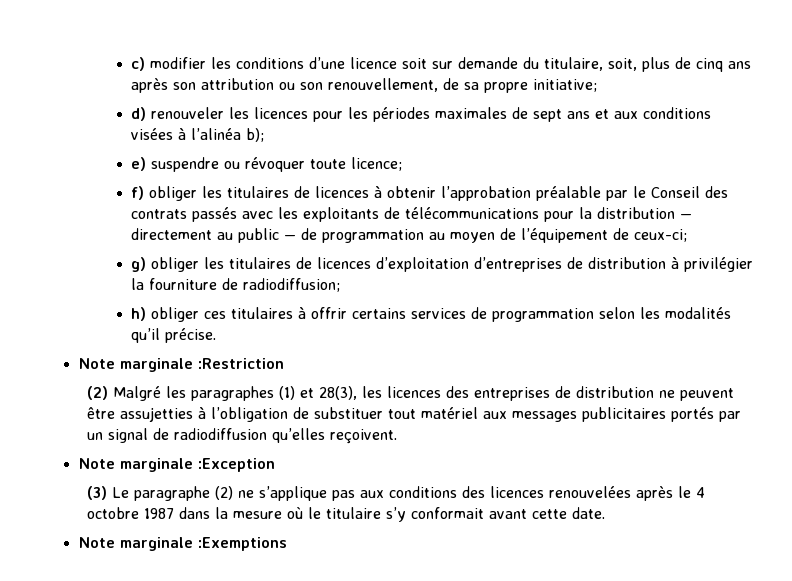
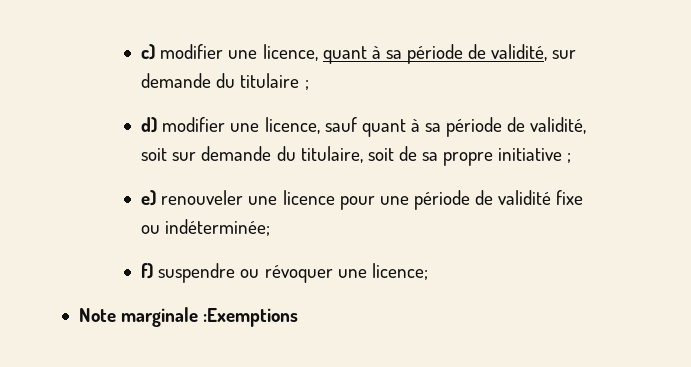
[211,57,398,69] les conditions d’une licence -> [228,44,577,64] [141,73,309,90] [141,117,587,137] une licence, quant à sa période de validité, sur demande du titulaire ; // d) modifier une licence, sauf quant à sa période de validité,
[608,57,752,72] [131,78,598,93] [131,107,712,122] [131,128,265,142] [131,157,147,171] soit, plus de cinq ans après son attribution ou son renouvellement, de sa propre initiative; // d) renouveler les licences pour les périodes maximales de sept ans et aux conditions visées à l’alinéa b); // e) -> [367,146,572,166] [141,190,584,210] [141,219,271,236] [141,263,154,279] soit de sa propre initiative ; // e) renouveler une licence pour une période de validité fixe ou indéterminée; // f)
[310,159,347,169] toute -> [337,269,367,278] une
[131,186,729,201] [131,207,693,222] [131,228,688,243] [131,257,754,272] [131,278,341,292] [131,307,732,322] [131,328,217,343] [78,358,284,372] [87,386,735,401] [87,407,742,422] [87,428,398,444] [78,458,275,472] [87,486,706,501] [87,507,606,522] // f) obliger les titulaires de licences à obtenir l’approbation préalable par le Conseil des contrats passés avec les exploitants de télécommunications pour la distribution — directement au public — de programmation au moyen de l’équipement de ceux-ci; // g) obliger les titulaires de licences d’exploitation d’entreprises de distribution à privilégier la fourniture de radiodiffusion; // h) obliger ces titulaires à offrir certains services de programmation selon les modalités qu’il précise. // Note marginale :Restriction // (2) Malgré les paragraphes (1) et 28(3), les licences des entreprises de distribution ne peuvent être assujetties à l’obligation de substituer tout matériel aux messages publicitaires portés par un signal de radiodiffusion qu’elles reçoivent. // Note marginale :Exception // (3) Le paragraphe (2) ne s’applique pas aux conditions des licences renouvelées après le 4 octobre 1987 dans la mesure où le titulaire s’y conformait avant cette date. -> (428, 271) none

